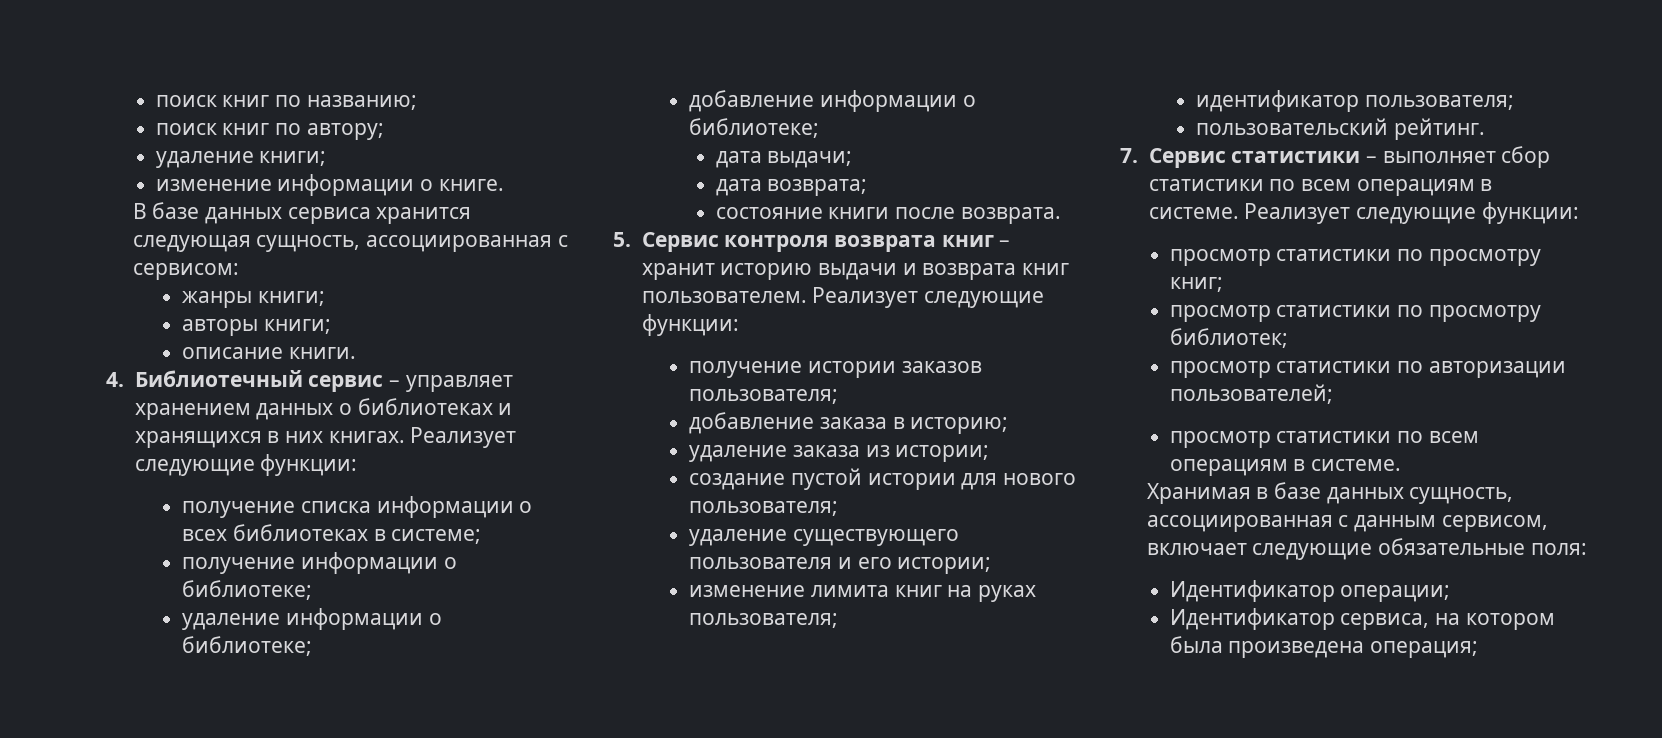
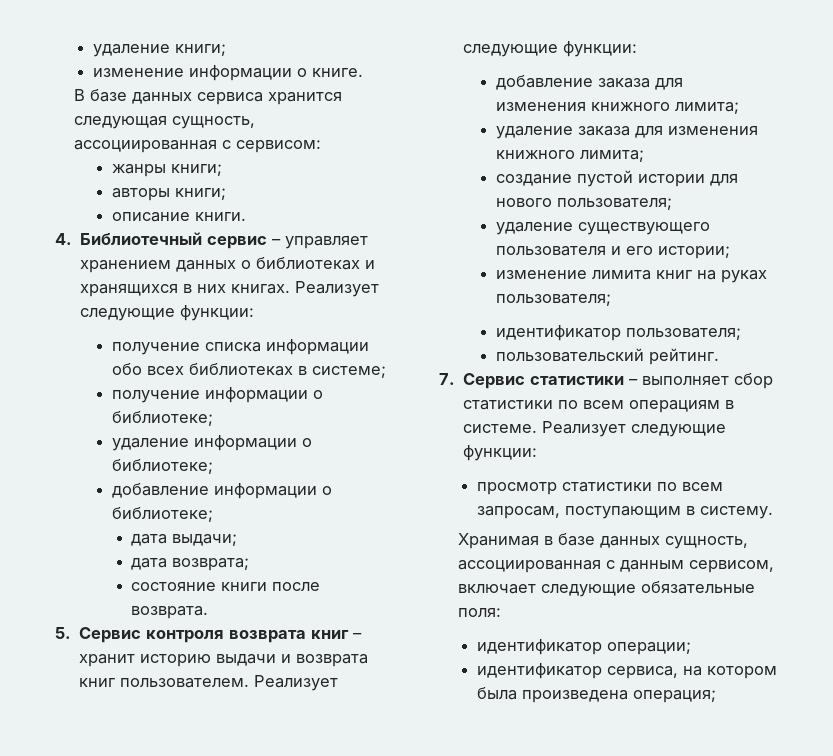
[155,95,417,110] [155,123,384,140] поиск книг по названию; // поиск книг по автору; // -> (92, 50) none
[519,501,533,513] о -> [112,363,143,375] обо
[689,361,982,378] [689,389,839,404] [689,412,1009,434] [689,445,990,462] получение истории заказов пользователя; // добавление заказа в историю; // удаление заказа из истории; -> [496,75,684,90] [496,102,740,114] [496,126,759,139] [496,150,645,162] добавление заказа для изменения книжного лимита; // удаление заказа для изменения книжного лимита;
[1169,249,1541,266] [1169,277,1223,292] [1169,305,1541,322] [1169,328,1288,348] [1169,361,1566,378] [1169,384,1333,404] // просмотр статистики по просмотру книг; // просмотр статистики по просмотру библиотек; // просмотр статистики по авторизации пользователей; -> (538, 453) none
[1169,459,1401,476] операциям в системе. -> [476,506,773,519] запросам, поступающим в систему.
[1169,580,1335,602] Идентификатор -> [476,639,602,655] идентификатор
[1169,608,1335,630] Идентификатор -> [476,663,602,679] идентификатор

